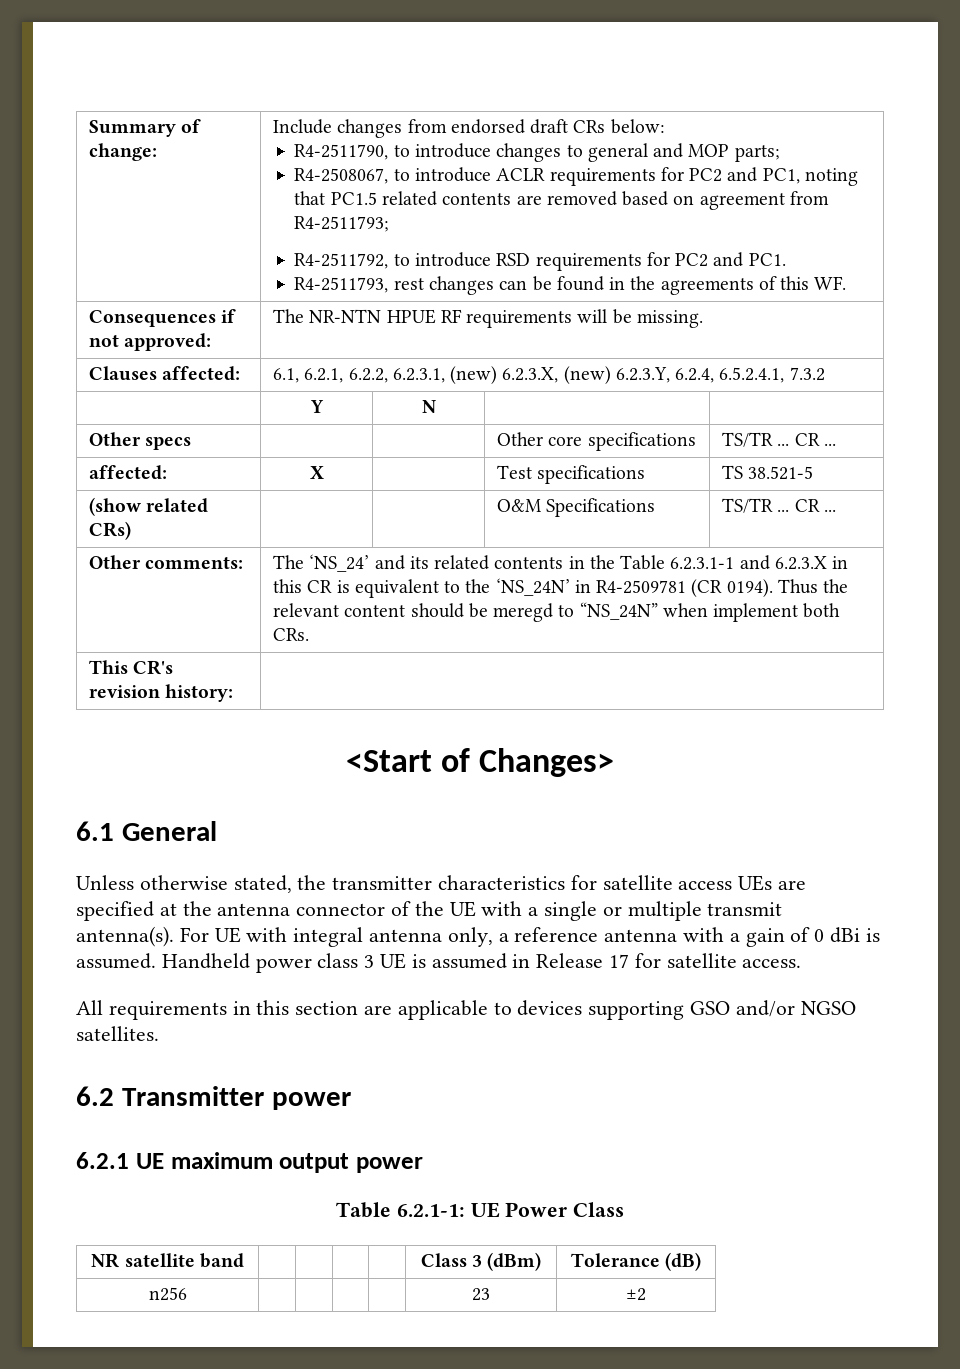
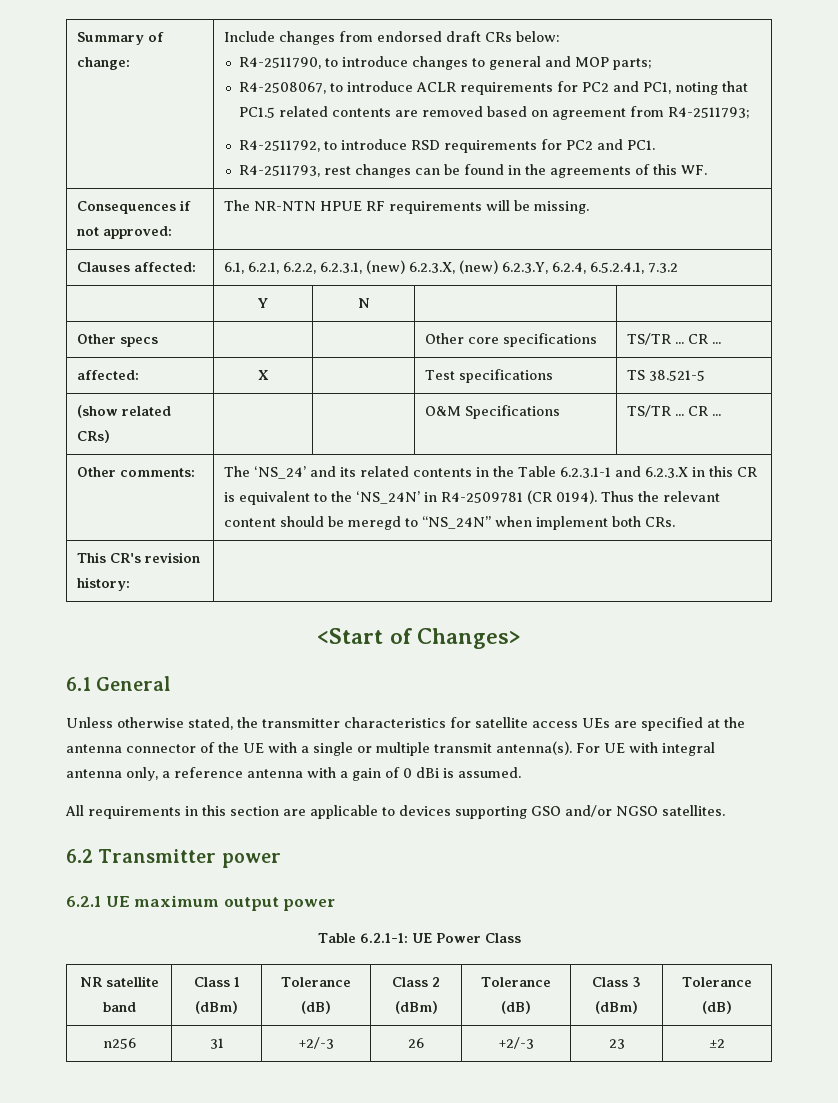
[161,953,802,973] Handheld power class 3 UE is assumed in Release 17 for satellite access. -> (521, 772) none
(244, 1260) | | | -> [193,977,240,987] [195,1001,238,1014] [281,977,352,987] [301,1001,331,1014] [392,977,440,987] [394,1001,438,1014] [481,977,552,987] [501,1001,531,1014] Class 1 (dBm) | Tolerance (dB) | Class 2 (dBm) | Tolerance (dB)
(187, 1294) | | | -> [209,1038,224,1049] [298,1037,334,1049] [408,1038,424,1048] [498,1037,534,1049] 31 | +2/-3 | 26 | +2/-3

